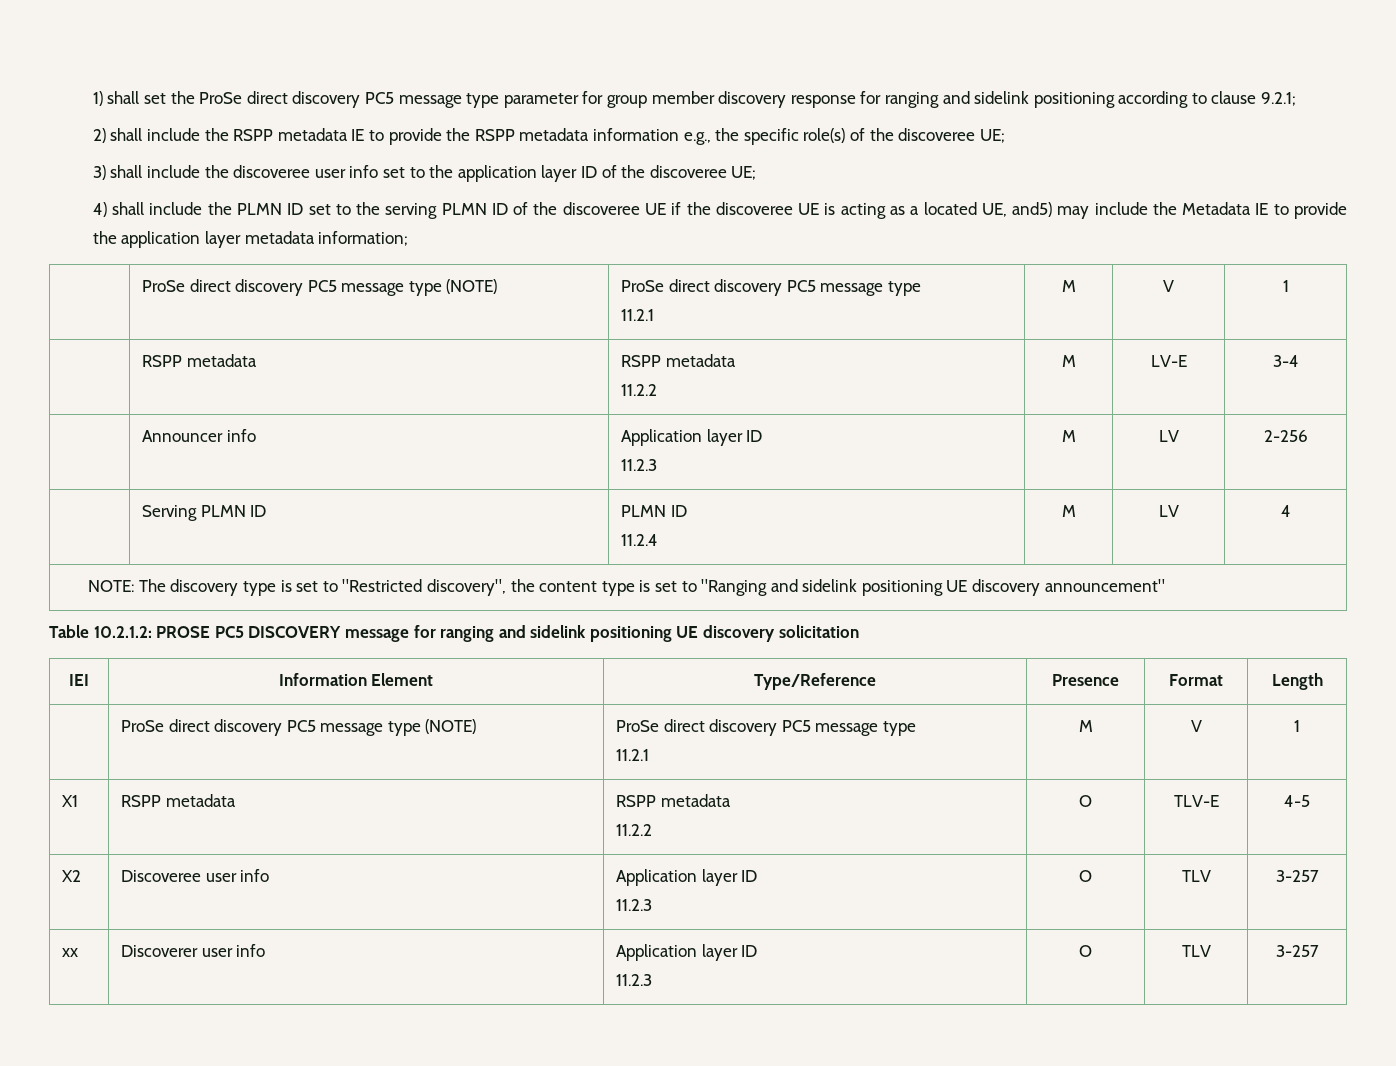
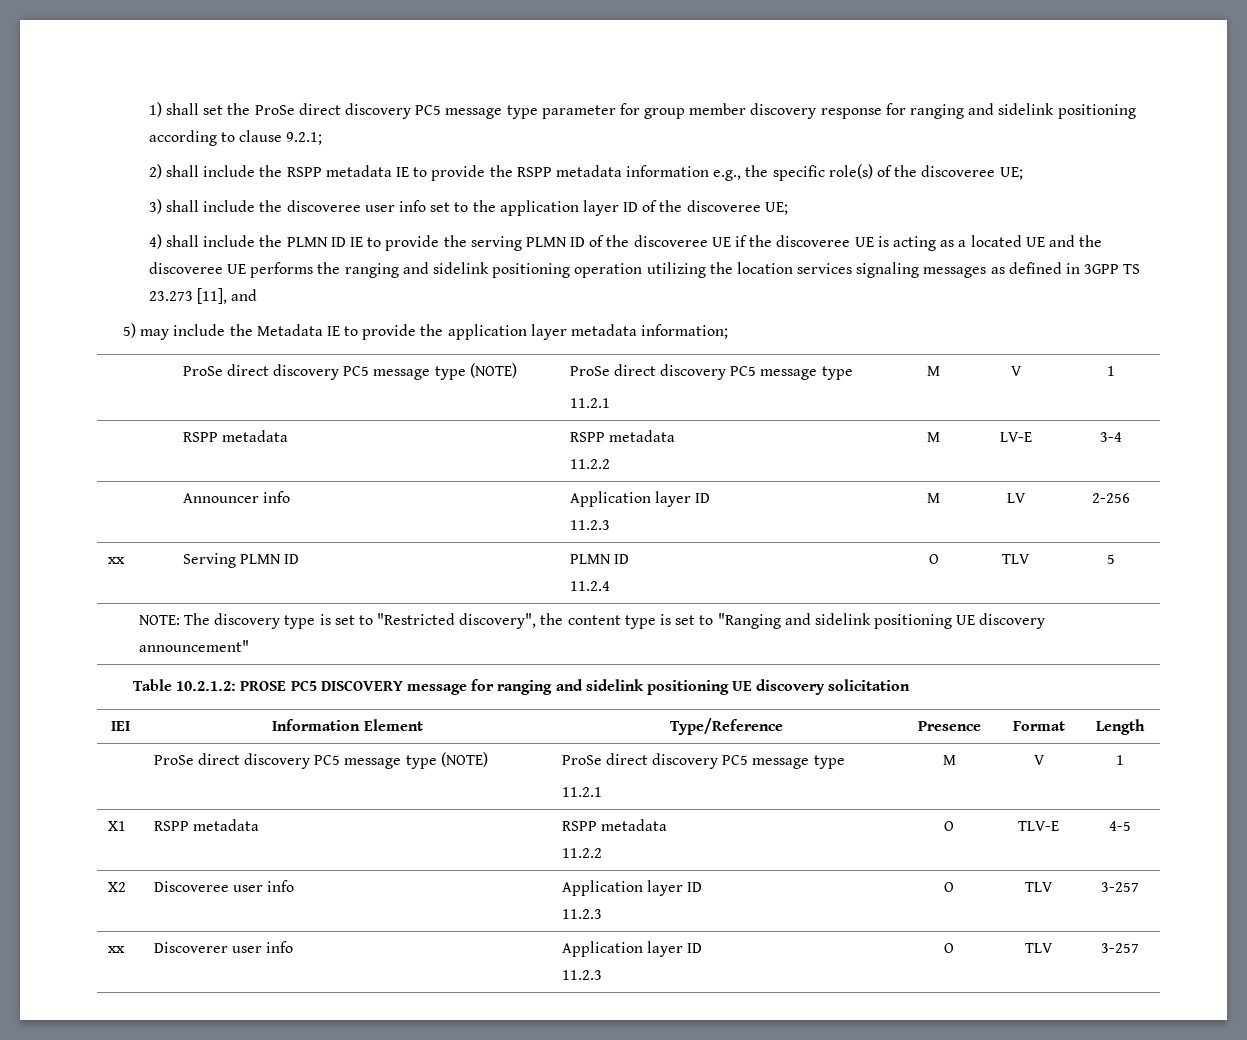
[308,204,351,215] set to -> [349,235,440,251] IE to provide
[981,202,1053,217] UE, and5) -> [1025,235,1103,247] [148,262,1141,278] [148,288,258,304] [122,323,136,338] UE and the discoveree UE performs the ranging and sidelink positioning operation utilizing the location services signaling messages as defined in 3GPP TS 23.273 [11], and // 5)
(1308, 436) none -> [107,557,125,564] xx
[1061,505,1076,517] [1158,505,1179,517] [1280,505,1291,517] M | LV | 4 -> [928,554,939,564] [1002,554,1030,564] [1106,554,1115,564] O | TLV | 5

